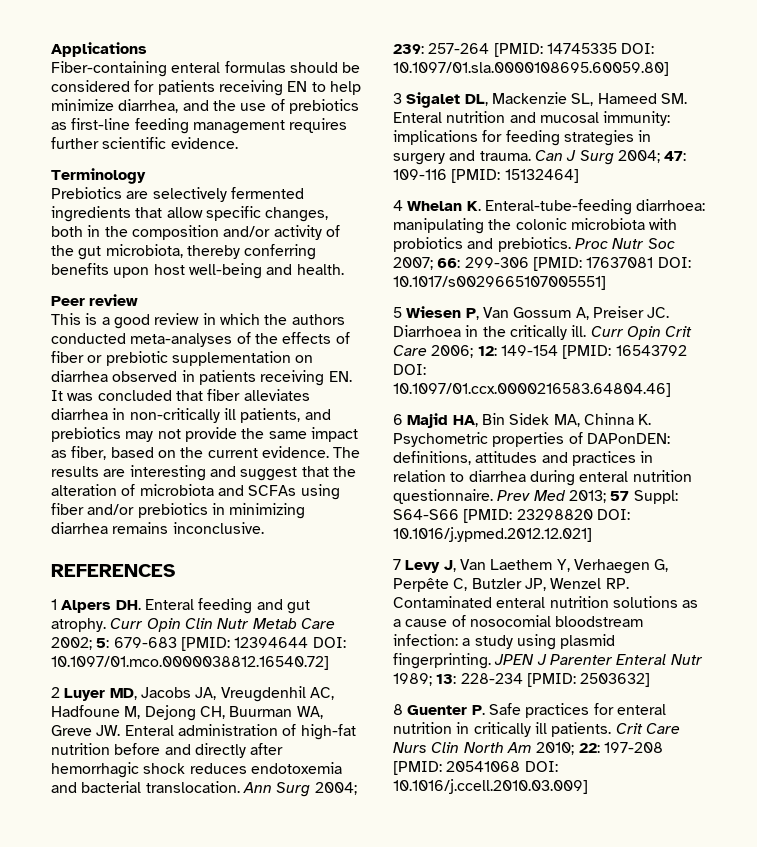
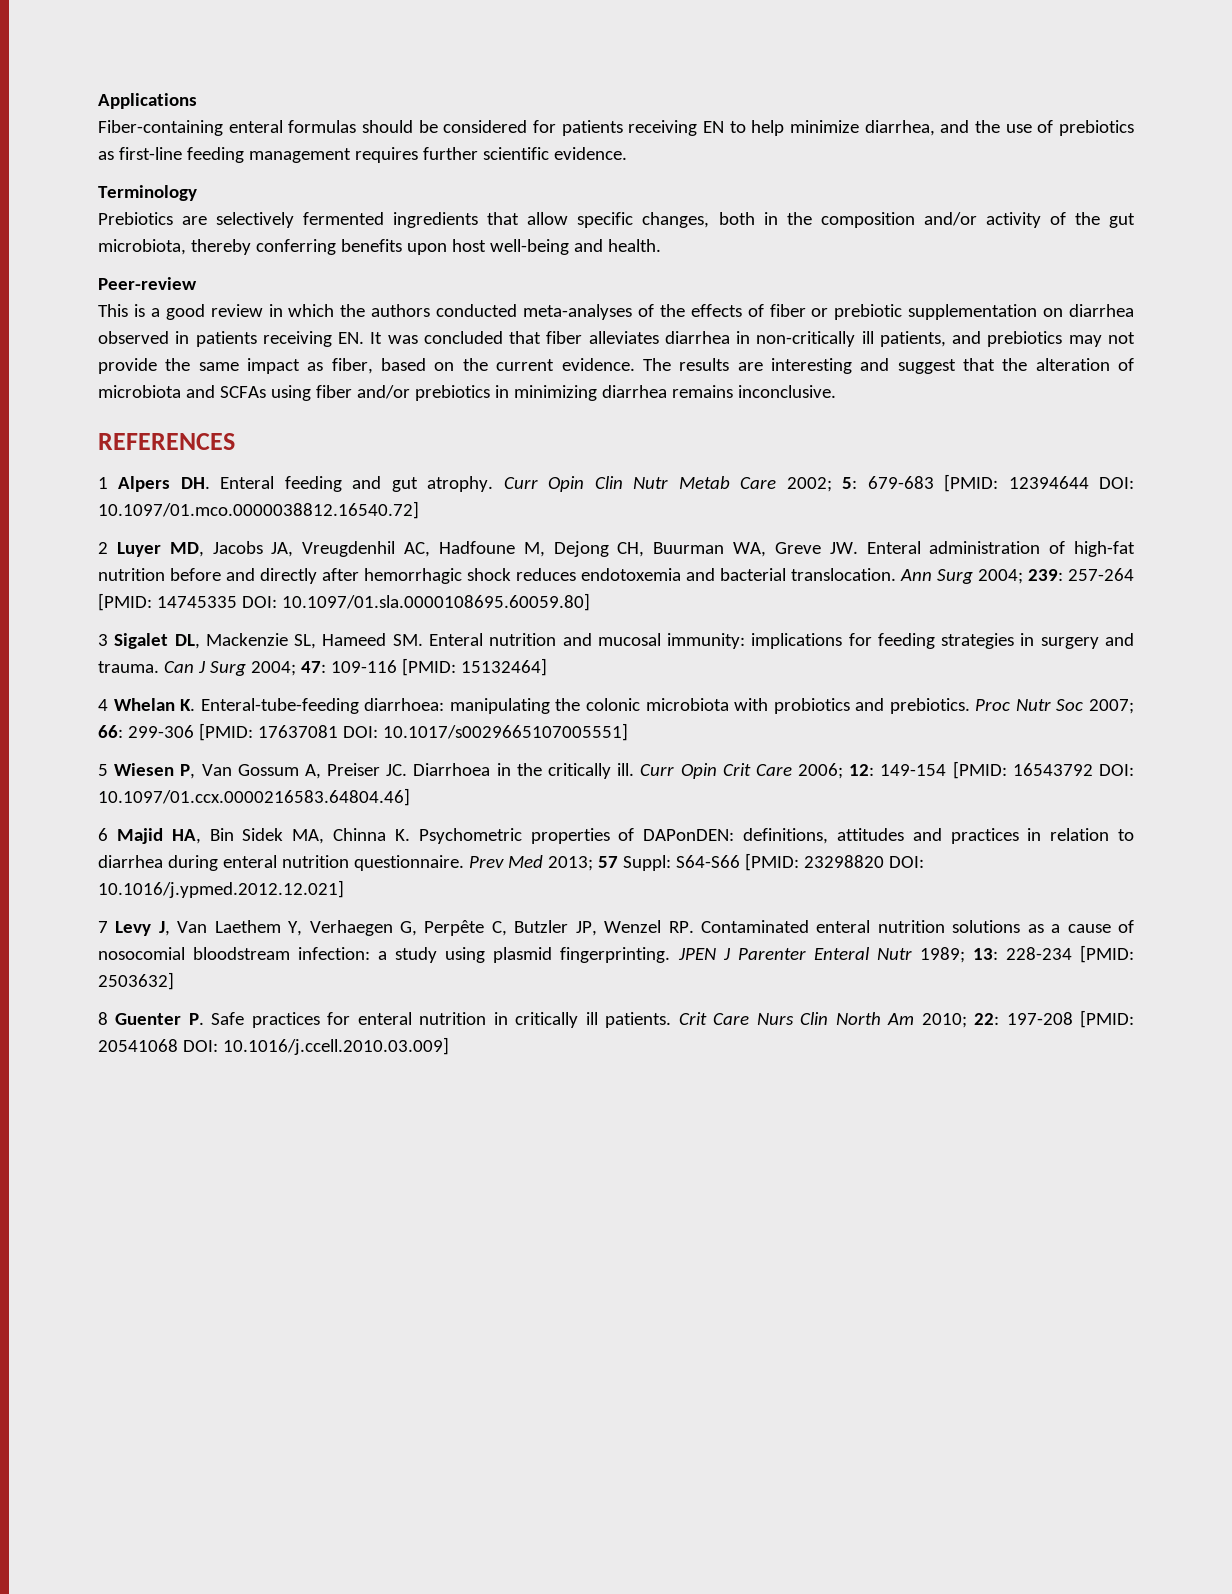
[51,294,139,306] Peer review -> [98,277,197,290] Peer-review

